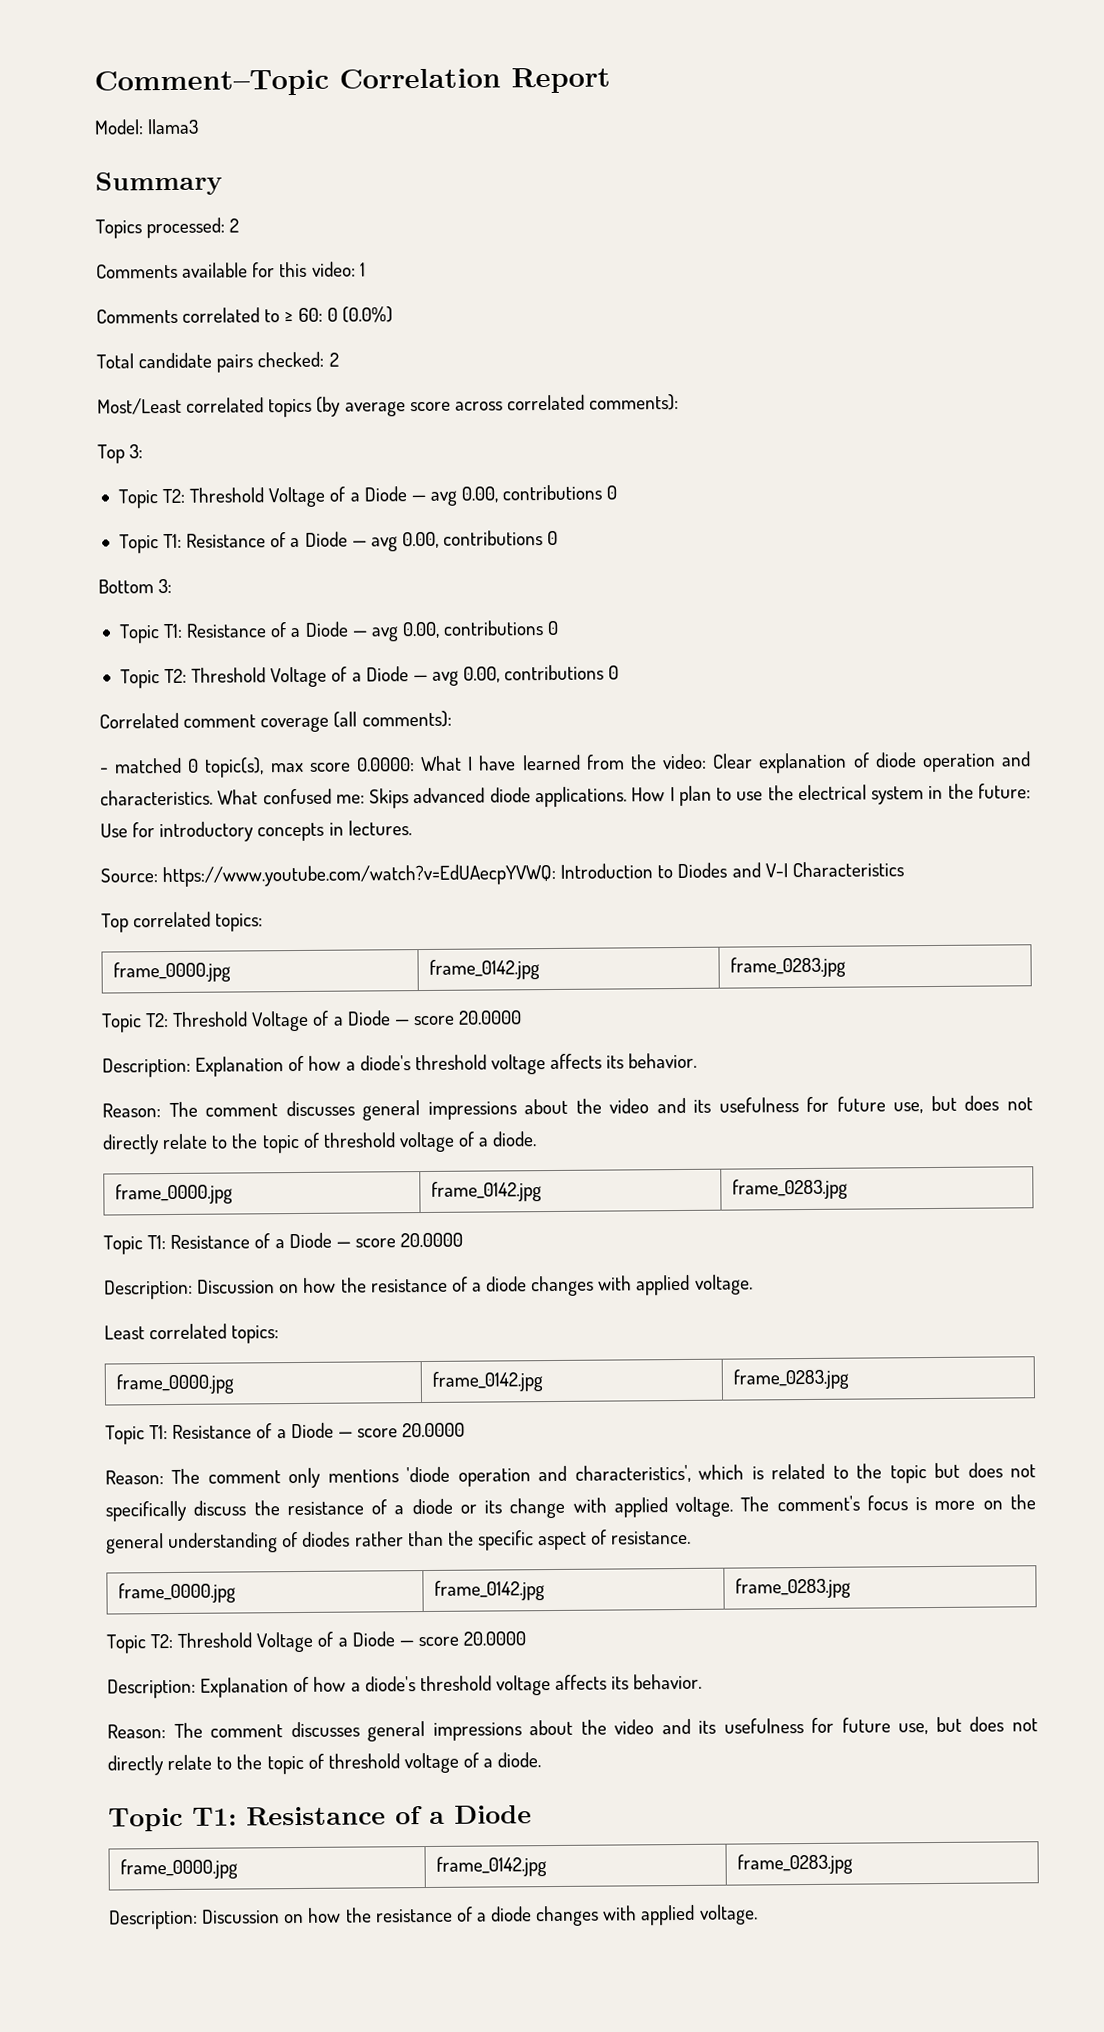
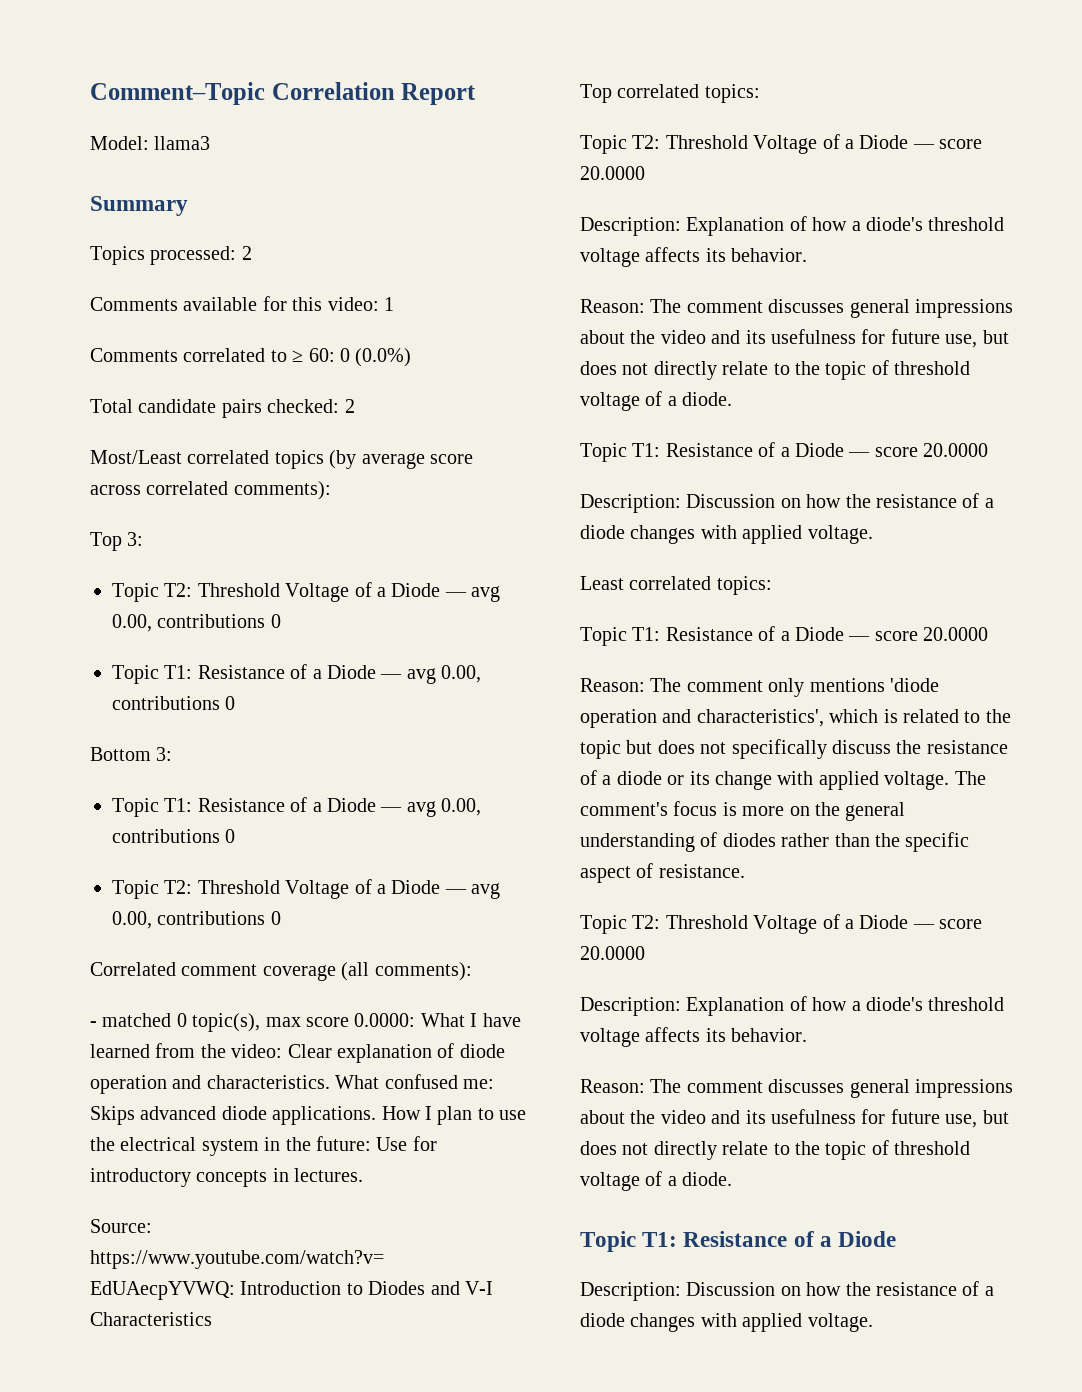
[113,961,232,983] [429,959,541,980] [730,956,847,978] // frame_0000.jpg | frame_0142.jpg | frame_0283.jpg -> (760, 93) none
[115,1183,234,1205] [431,1181,543,1202] [732,1178,849,1200] // frame_0000.jpg | frame_0142.jpg | frame_0283.jpg -> (733, 399) none
[116,1373,235,1395] [432,1371,544,1392] [733,1368,850,1390] // frame_0000.jpg | frame_0142.jpg | frame_0283.jpg -> (772, 585) none
[118,1582,237,1604] [434,1580,546,1601] [735,1577,852,1599] // frame_0000.jpg | frame_0142.jpg | frame_0283.jpg -> (745, 871) none
[120,1858,239,1880] [436,1856,548,1877] [737,1853,854,1875] // frame_0000.jpg | frame_0142.jpg | frame_0283.jpg -> (897, 1239) none

